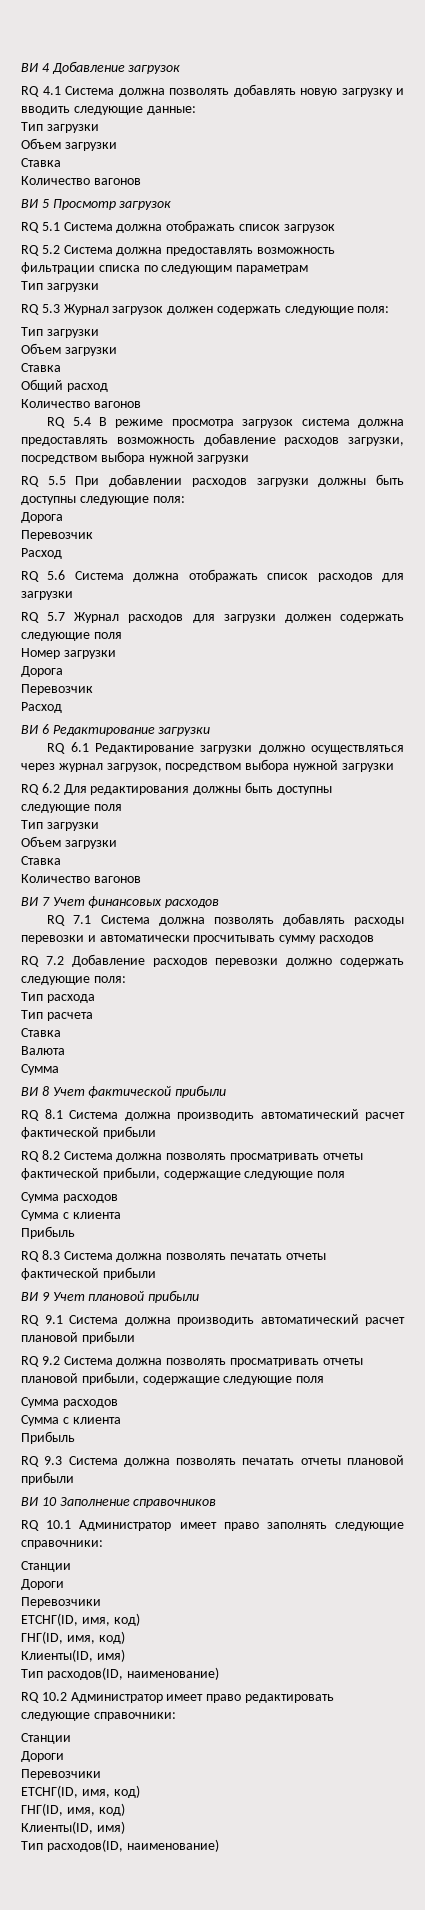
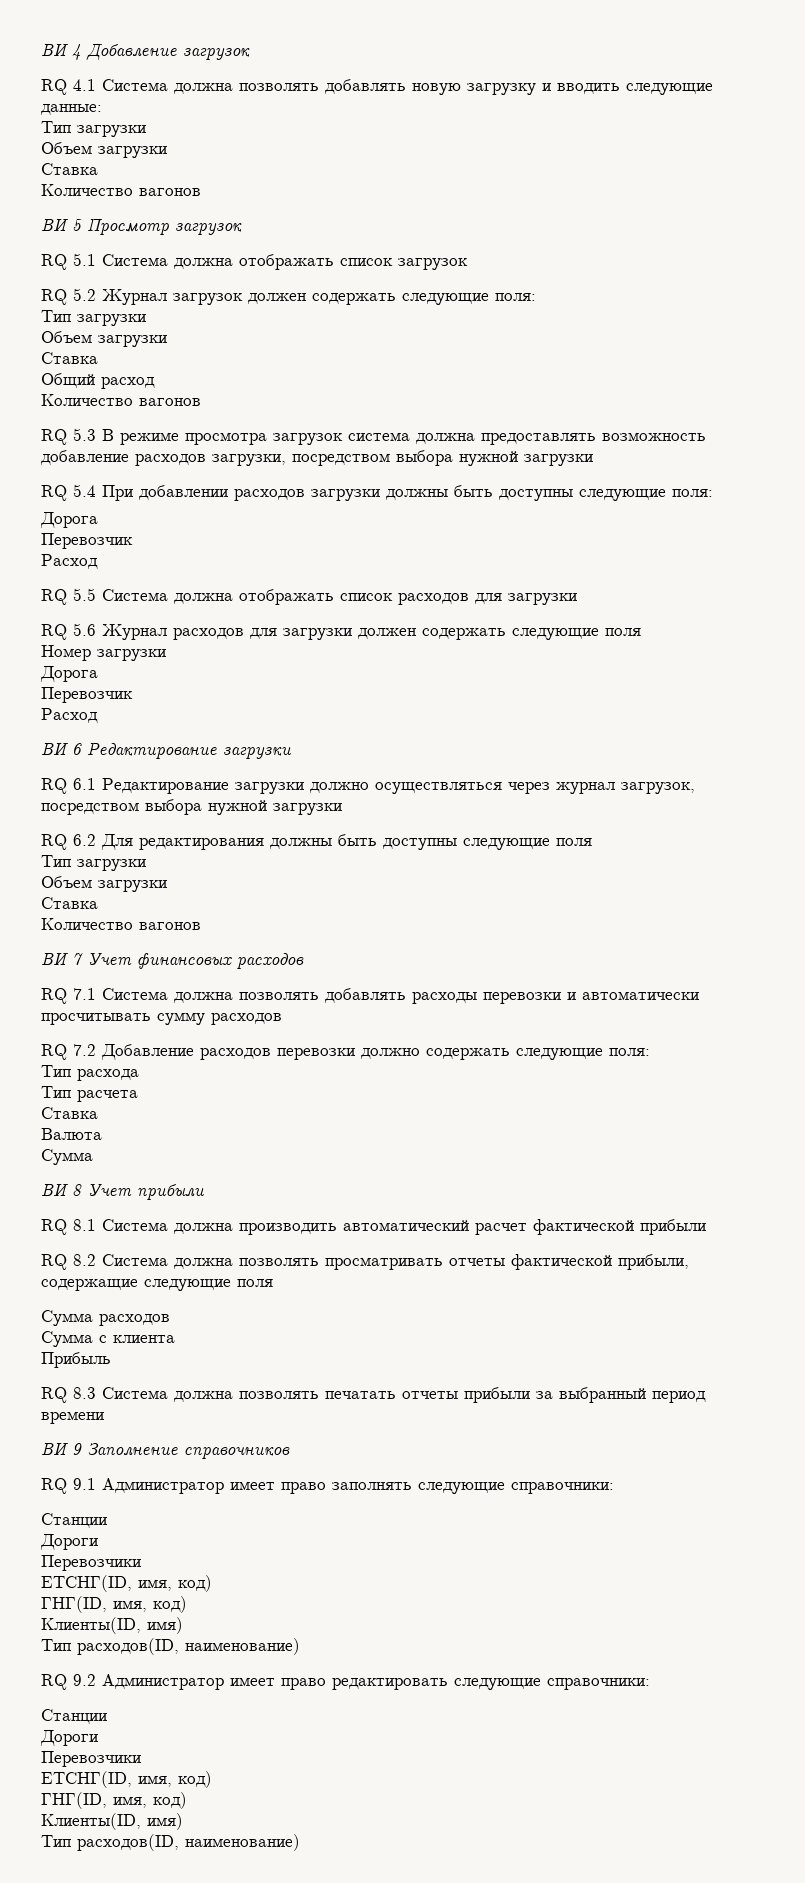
[63,245,335,256] [21,262,309,274] [21,281,99,292] [21,304,60,315] Система должна предоставлять возможность фильтрации списка по следующим параметрам // Тип загрузки // RQ 5.3 -> (96, 294) none
[72,417,91,426] 5.4 -> [73,428,96,441] 5.3
[47,476,66,485] 5.5 -> [73,484,96,497] 5.4
[47,570,66,580] 5.6 -> [73,588,96,601] 5.5
[47,612,66,621] 5.7 -> [73,623,96,636] 5.6
[88,1086,172,1098] фактической -> (132, 1189) none
[21,1267,156,1280] [21,1290,200,1303] [21,1314,405,1326] [21,1331,135,1344] [21,1356,363,1367] [21,1372,325,1385] [21,1397,118,1408] [21,1415,121,1426] [21,1431,75,1444] [21,1455,404,1467] [21,1472,74,1485] [21,1497,57,1506] фактической прибыли // ВИ 9 Учет плановой прибыли // RQ 9.1 Система должна производить автоматический расчет плановой прибыли // RQ 9.2 Система должна позволять просматривать отчеты плановой прибыли, содержащие следующие поля // Сумма расходов // Сумма с клиента // Прибыль // RQ 9.3 Система должна позволять печатать отчеты плановой прибыли // ВИ 10 -> [464,1387,706,1403] [41,1411,104,1424] [41,1443,82,1456] прибыли за выбранный период времени // ВИ 9
[46,1520,72,1529] 10.1 -> [73,1478,96,1490] 9.1
[41,1692,67,1701] 10.2 -> [73,1674,96,1686] 9.2

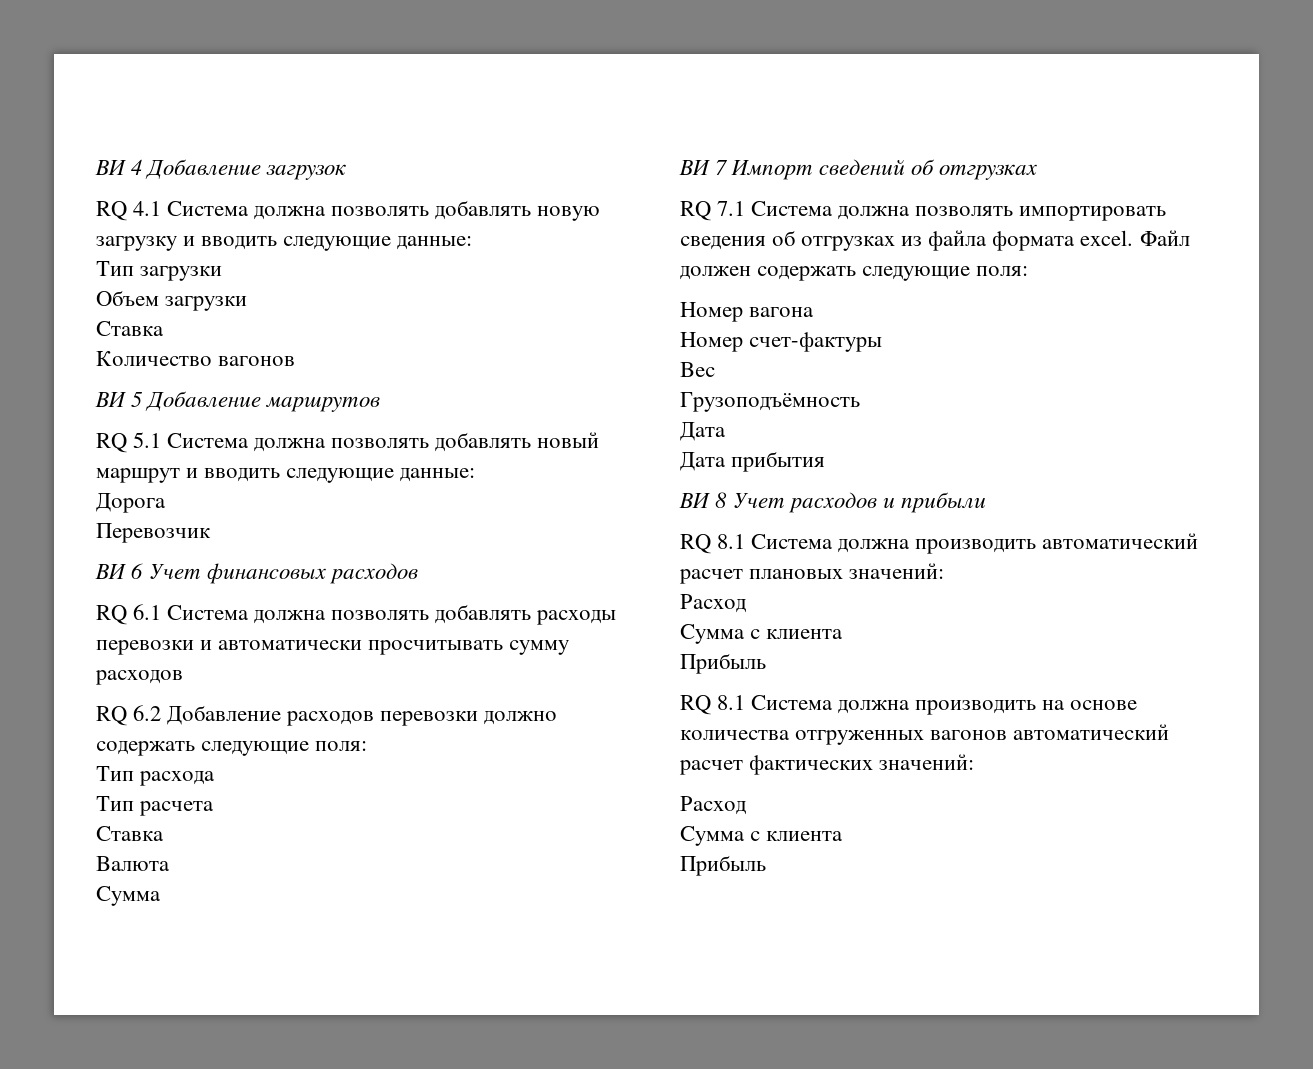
[87,218,242,236] Просмотр загрузок -> [145,391,381,412] Добавление маршрутов
[239,254,468,270] [41,288,536,305] [41,310,146,326] [41,331,167,347] [41,352,98,364] [41,373,155,389] [41,394,201,406] [41,428,706,445] [41,450,593,466] [41,484,713,501] [40,512,98,528] [41,533,133,549] [41,554,98,569] [41,588,577,605] [41,623,641,640] [41,645,166,661] [40,666,98,682] [41,687,133,703] [41,708,98,723] [41,743,291,760] [41,778,695,794] [41,799,342,815] [41,834,592,850] [41,855,146,871] [41,876,167,892] [41,897,98,909] [41,918,201,930] [41,953,83,966] отображать список загрузок // RQ 5.2 Журнал загрузок должен содержать следующие поля: // Тип загрузки // Объем загрузки // Ставка // Общий расход // Количество вагонов // RQ 5.3 В режиме просмотра загрузок система должна предоставлять возможность добавление расходов загрузки, посредством выбора нужной загрузки // RQ 5.4 При добавлении расходов загрузки должны быть доступны следующие поля: // Дорога // Перевозчик // Расход // RQ 5.5 Система должна отображать список расходов для загрузки // RQ 5.6 Журнал расходов для загрузки должен содержать следующие поля // Номер загрузки // Дорога // Перевозчик // Расход // ВИ 6 Редактирование загрузки // RQ 6.1 Редактирование загрузки должно осуществляться через журнал загрузок, посредством выбора нужной загрузки // RQ 6.2 Для редактирования должны быть доступны следующие поля // Тип загрузки // Объем загрузки // Ставка // Количество вагонов // ВИ 7 -> [331,432,600,452] [96,468,476,483] [96,493,166,513] [96,523,211,543] [95,563,144,579] позволять добавлять новый маршрут и вводить следующие данные: // Дорога // Перевозчик // ВИ 6
[73,988,96,1000] 7.1 -> [133,604,162,620] 6.1
[73,1044,96,1056] 7.2 -> [133,705,162,721] 6.2
(93, 1157) none -> [679,159,1038,180] [680,201,1167,221] [680,230,1190,251] [680,266,1029,281] [680,302,815,322] [680,332,883,352] [680,362,715,377] [680,392,860,412] [680,422,726,441] [680,451,826,472] // ВИ 7 Импорт сведений об отгрузках // RQ 7.1 Система должна позволять импортировать сведения об отгрузках из файла формата excel. Файл должен содержать следующие поля: // Номер вагона // Номер счет-фактуры // Вес // Грузоподъёмность // Дата // Дата прибытия
(132, 1189) none -> [789,492,896,513] расходов и
[533,1219,706,1235] [41,1254,689,1270] [41,1279,273,1291] [41,1310,170,1326] фактической прибыли // RQ 8.2 Система должна позволять просматривать отчеты фактической прибыли, содержащие следующие поля // Сумма расходов -> [749,563,945,579] [680,594,746,613] плановых значений: // Расход
[73,1387,706,1403] [41,1411,104,1424] [41,1443,290,1460] [41,1478,614,1494] [41,1513,107,1528] [40,1534,98,1550] [41,1555,141,1571] [41,1575,212,1592] [41,1596,187,1613] [41,1617,183,1634] [41,1638,300,1655] [41,1674,650,1690] [41,1709,107,1724] [40,1730,98,1746] [41,1751,141,1767] [41,1771,212,1788] [41,1792,187,1809] [41,1813,183,1830] [41,1834,300,1851] 8.3 Система должна позволять печатать отчеты прибыли за выбранный период времени // ВИ 9 Заполнение справочников // RQ 9.1 Администратор имеет право заполнять следующие справочники: // Станции // Дороги // Перевозчики // ЕТСНГ(ID, имя, код) // ГНГ(ID, имя, код) // Клиенты(ID, имя) // Тип расходов(ID, наименование) // RQ 9.2 Администратор имеет право редактировать следующие справочники: // Станции // Дороги // Перевозчики // ЕТСНГ(ID, имя, код) // ГНГ(ID, имя, код) // Клиенты(ID, имя) // Тип расходов(ID, наименование) -> [717,695,1138,715] [680,724,1170,745] [679,754,975,775] [680,796,746,815] [680,826,844,846] [680,855,766,876] 8.1 Система должна производить на основе количества отгруженных вагонов автоматический расчет фактических значений: // Расход // Сумма с клиента // Прибыль

